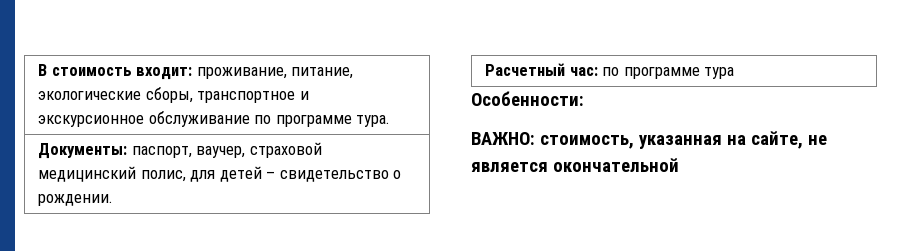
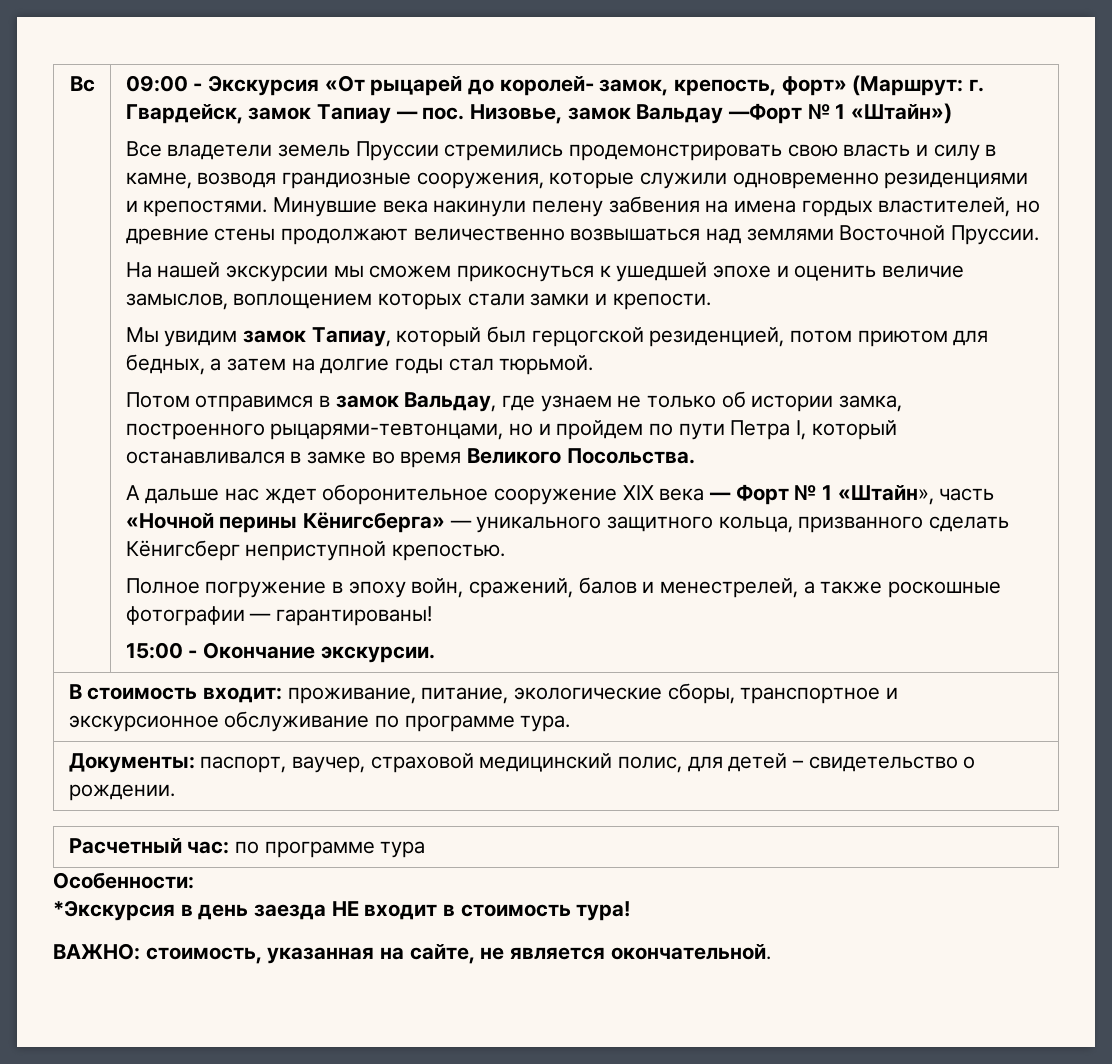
(38, 70) none -> [69,76,95,92] [125,75,984,96] [125,103,952,124] [125,141,997,161] [125,172,1029,189] [125,196,1040,217] [125,225,1039,245] [125,262,964,282] [125,293,711,310] [125,326,989,347] [125,354,594,375] [125,391,902,412] [125,420,897,440] [125,448,695,468] [125,484,995,505] [125,512,1009,533] [125,540,505,561] [125,577,1001,598] [125,606,432,626] [125,642,435,663] Вс | 09:00 - Экскурсия «От рыцарей до королей- замок, крепость, форт» (Маршрут: г. Гвардейск, замок Тапиау — пос. Низовье, замок Вальдау —Форт № 1 «Штайн») // Все владетели земель Пруссии стремились продемонстрировать свою власть и силу в камне, возводя грандиозные сооружения, которые служили одновременно резиденциями и крепостями. Минувшие века накинули пелену забвения на имена гордых властителей, но древние стены продолжают величественно возвышаться над землями Восточной Пруссии. // На нашей экскурсии мы сможем прикоснуться к ушедшей эпохе и оценить величие замыслов, воплощением которых стали замки и крепости. // Мы увидим замок Тапиау, который был герцогской резиденцией, потом приютом для бедных, а затем на долгие годы стал тюрьмой. // Потом отправимся в замок Вальдау, где узнаем не только об истории замка, построенного рыцарями-тевтонцами, но и пройдем по пути Петра I, который останавливался в замке во время Великого Посольства. // А дальше нас ждет оборонительное сооружение XIX века — Форт № 1 «Штайн», часть «Ночной перины Кёнигсберга» — уникального защитного кольца, призванного сделать Кёнигсберг неприступной крепостью. // Полное погружение в эпоху войн, сражений, балов и менестрелей, а также роскошные фотографии — гарантированы! // 15:00 - Окончание экскурсии. //
(584, 98) none -> [53,900,631,921] // *Экскурсия в день заезда НЕ входит в стоимость тура!
[552,158,679,172] окончательной -> [610,944,771,960] окончательной.

